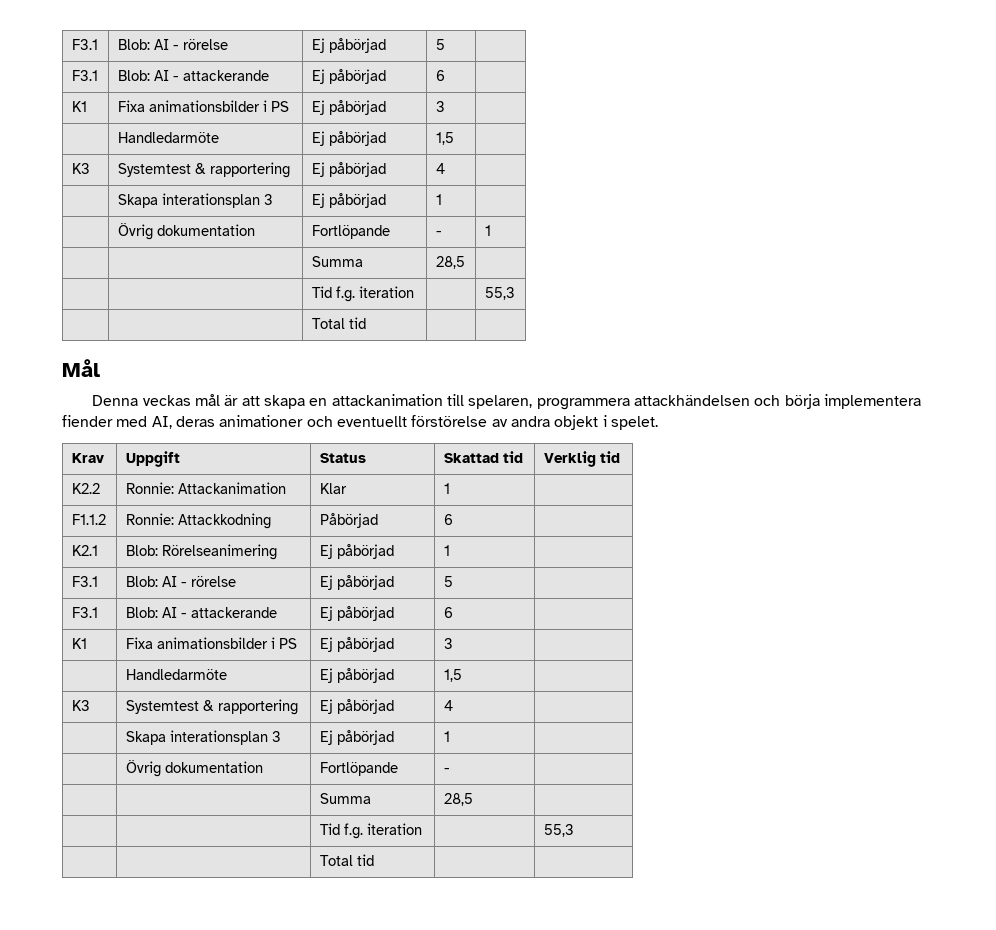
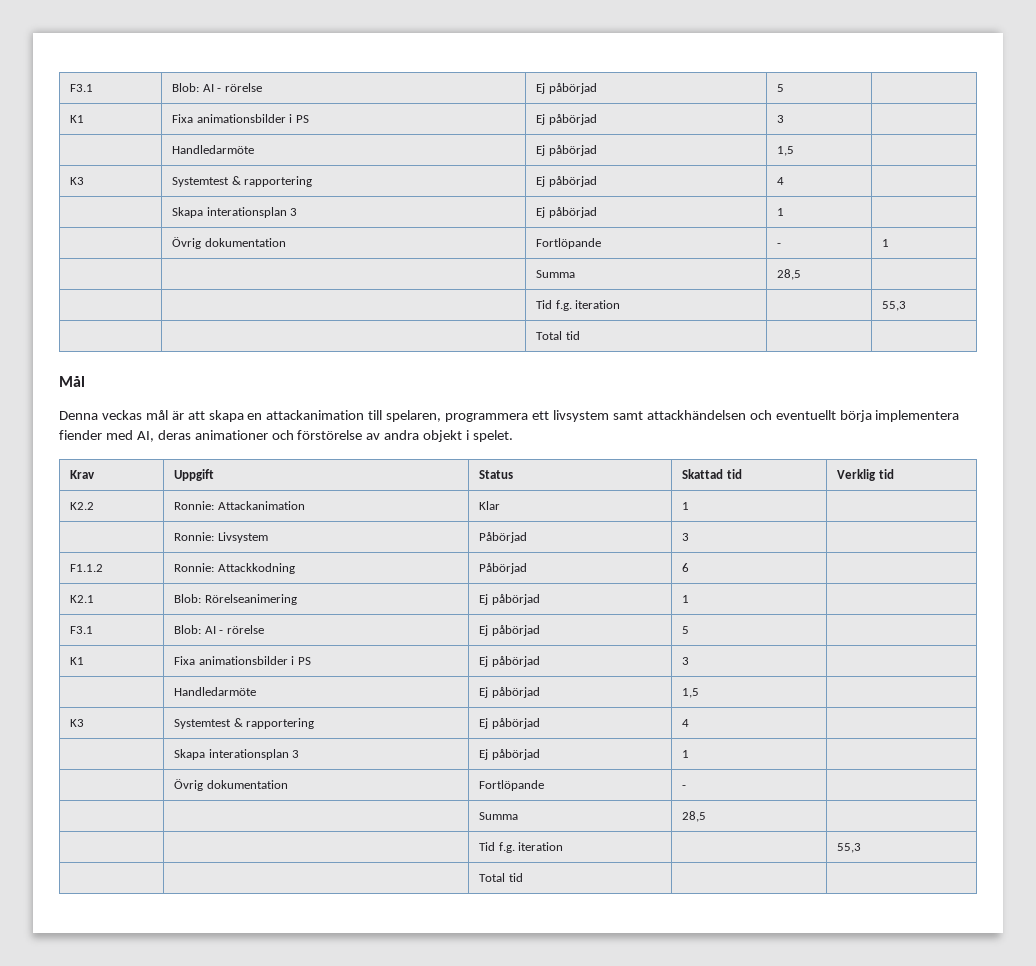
[71,39,98,50] [117,39,228,50] [311,38,386,53] [435,39,445,50] [71,70,98,81] [117,70,269,81] [311,69,386,84] [435,70,445,81] F3.1 | Blob: AI - rörelse | Ej påbörjad | 5 | // F3.1 | Blob: AI - attackerande | Ej påbörjad | 6 | -> [70,84,94,92] [172,83,262,92] [536,83,597,94] [777,84,785,92] F3.1 | Blob: AI - rörelse | Ej påbörjad | 5 |
(630, 404) none -> [532,410,643,422] ett livsystem samt
(781, 400) none -> [775,410,836,420] eventuellt
[336,416,407,427] eventuellt -> (294, 435) none
(450, 488) none -> [174,532,268,543] [479,532,528,543] [682,533,690,541] // | Ronnie: Livsystem | Påbörjad | 3 |
[71,607,98,618] [125,607,277,618] [319,606,394,621] [443,607,453,618] // F3.1 | Blob: AI - attackerande | Ej påbörjad | 6 | -> (690, 630) none

